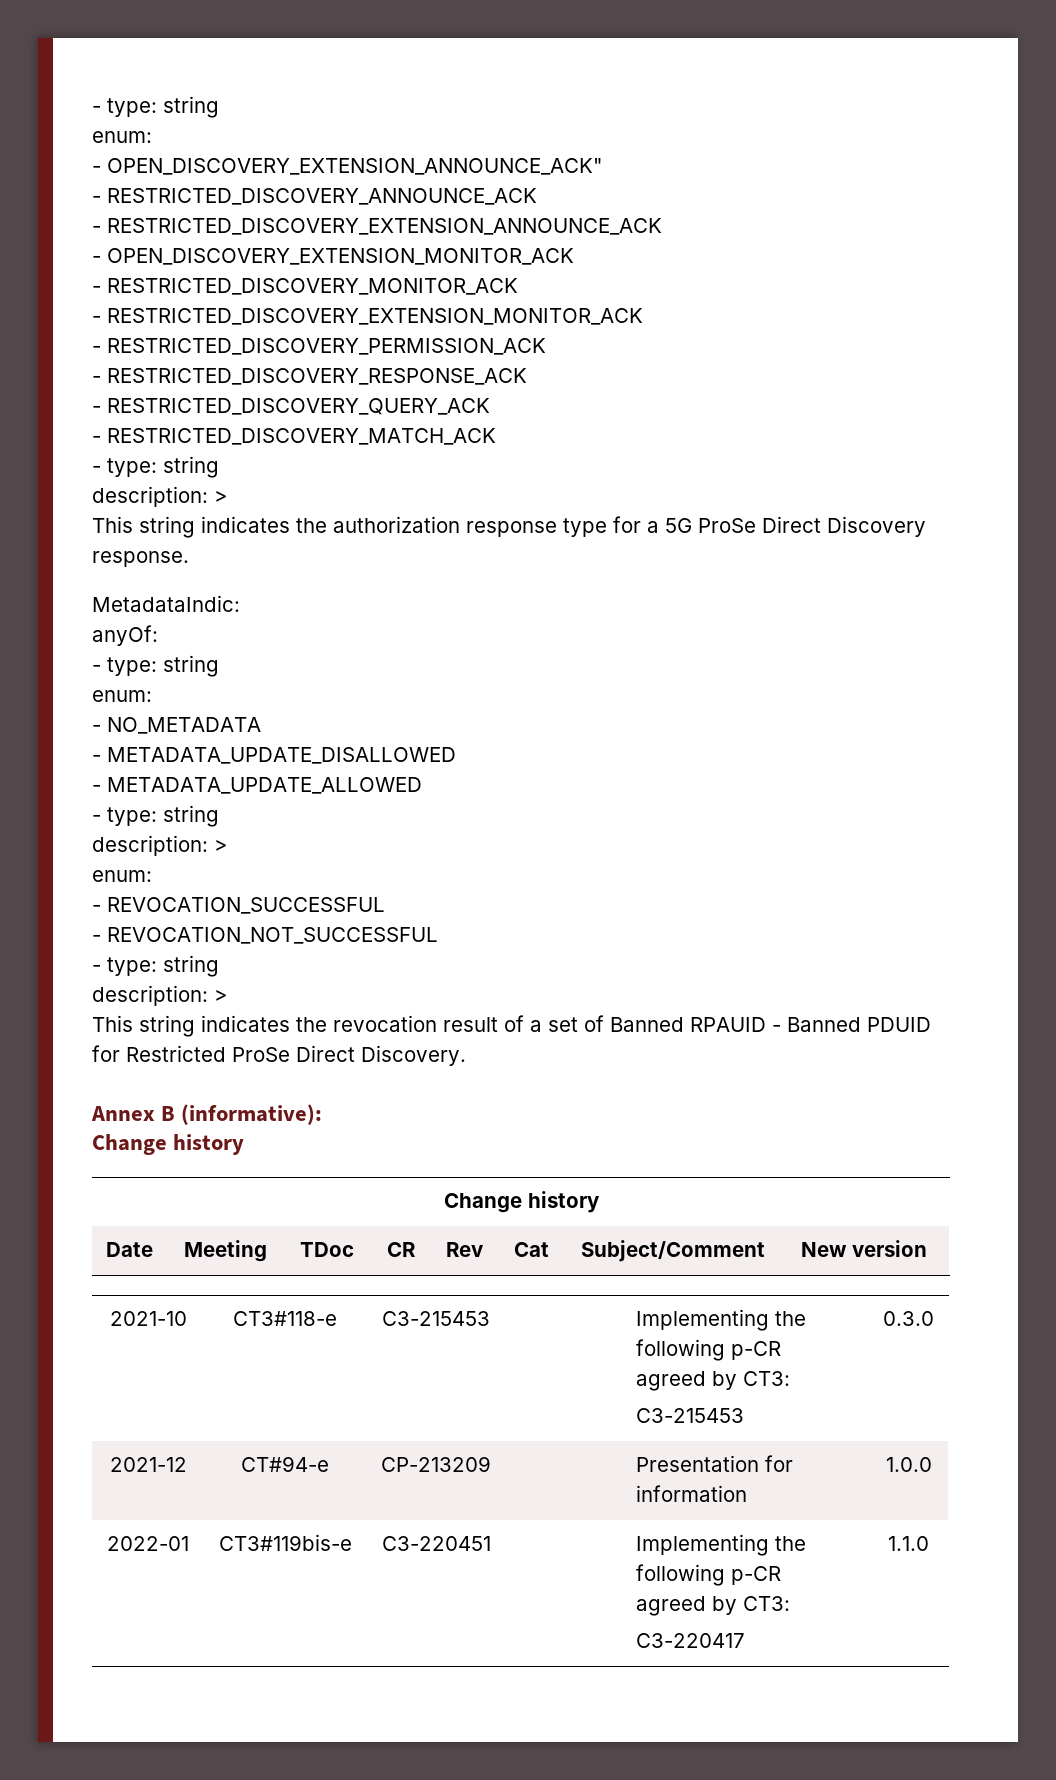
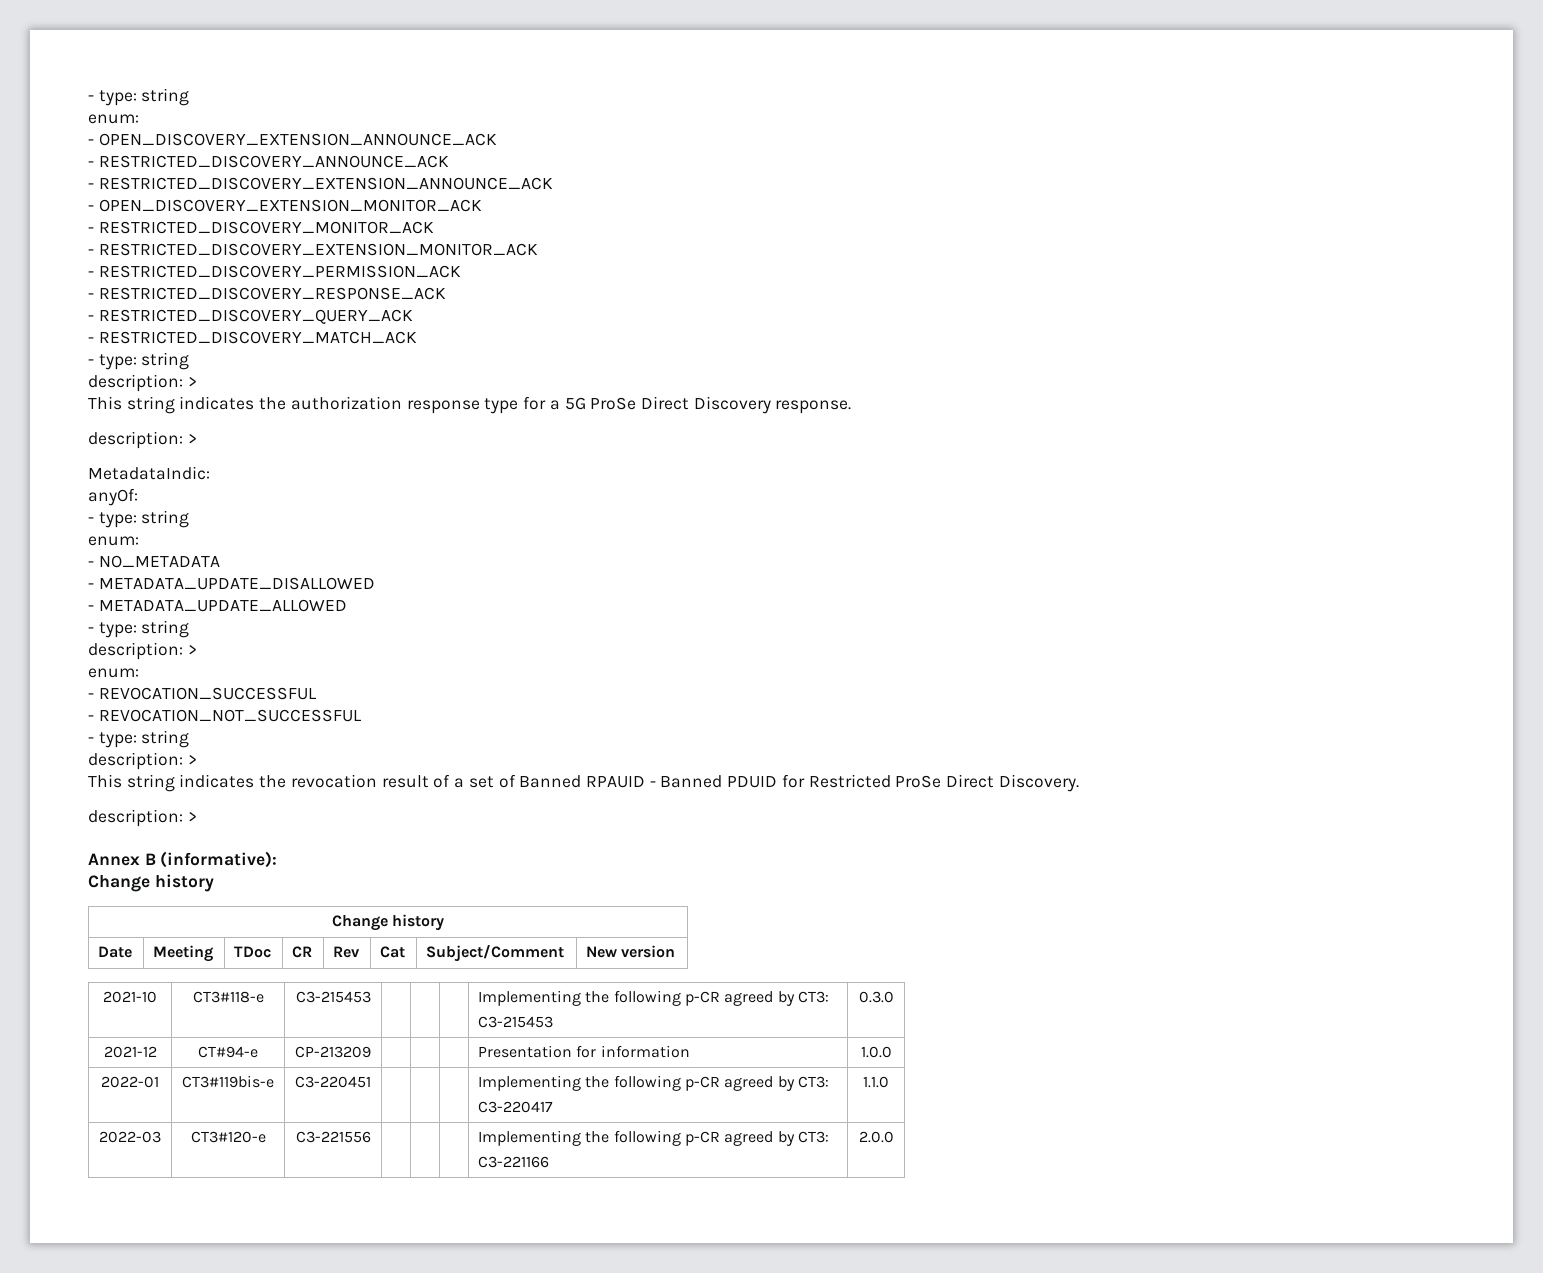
[92,96,219,118] [92,131,152,143] [92,158,603,175] - type: string // enum: // - OPEN_DISCOVERY_EXTENSION_ANNOUNCE_ACK" -> [88,88,190,106] [88,114,139,124] [88,133,497,146] - type: string // enum: // - OPEN_DISCOVERY_EXTENSION_ANNOUNCE_ACK
(189, 559) none -> [88,431,197,449] // description: >
(466, 1055) none -> [88,809,197,827] // description: >
(929, 1543) none -> [99,1131,161,1143] [190,1131,266,1143] [295,1131,371,1143] [478,1130,830,1146] [478,1156,550,1168] [858,1131,894,1143] // 2022-03 | CT3#120-e | C3-221556 | | | | Implementing the following p-CR agreed by CT3: // C3-221166 | 2.0.0

